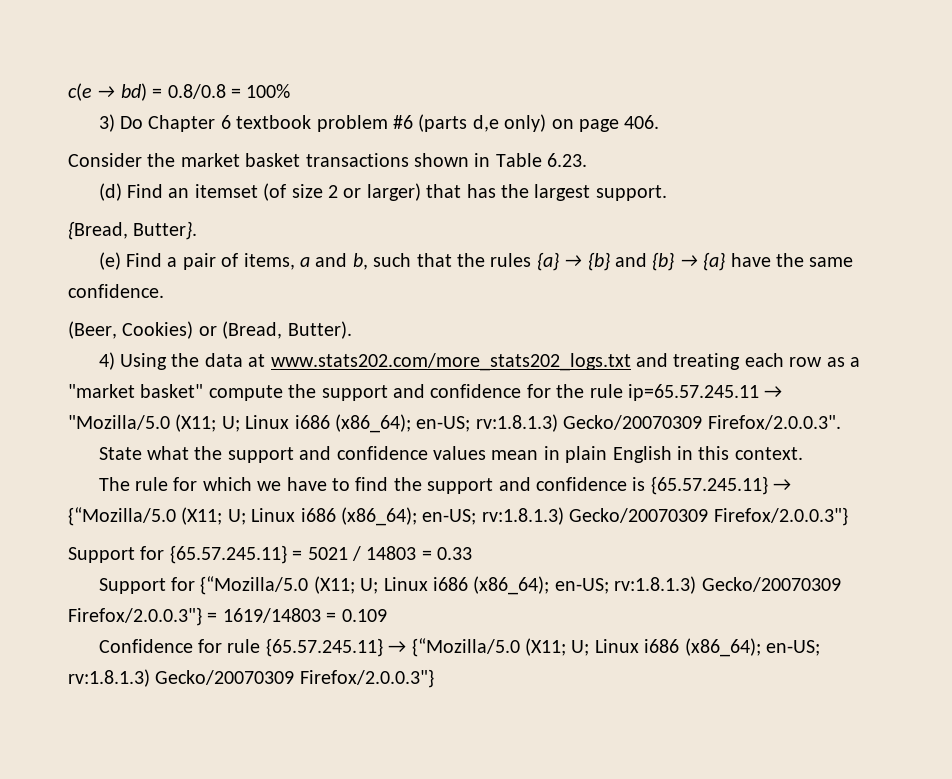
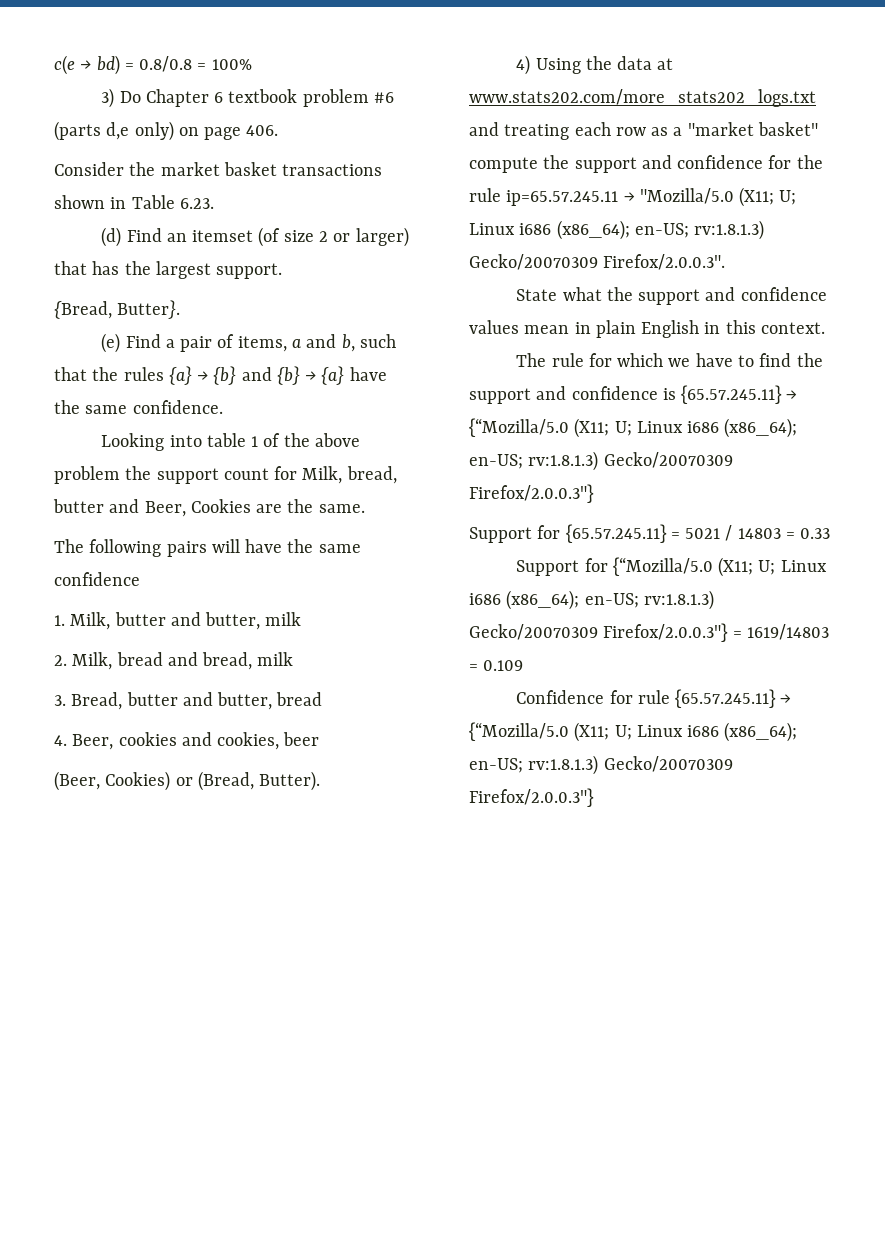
(164, 291) none -> [101,433,360,451] [54,466,397,484] [53,499,365,517] [54,539,361,557] [54,572,140,586] [54,612,302,630] [54,652,294,670] [54,692,323,710] [54,732,320,750] // Looking into table 1 of the above problem the support count for Milk, bread, butter and Beer, Cookies are the same. // The following pairs will have the same confidence // 1. Milk, butter and butter, milk // 2. Milk, bread and bread, milk // 3. Bread, butter and butter, bread // 4. Beer, cookies and cookies, beer

